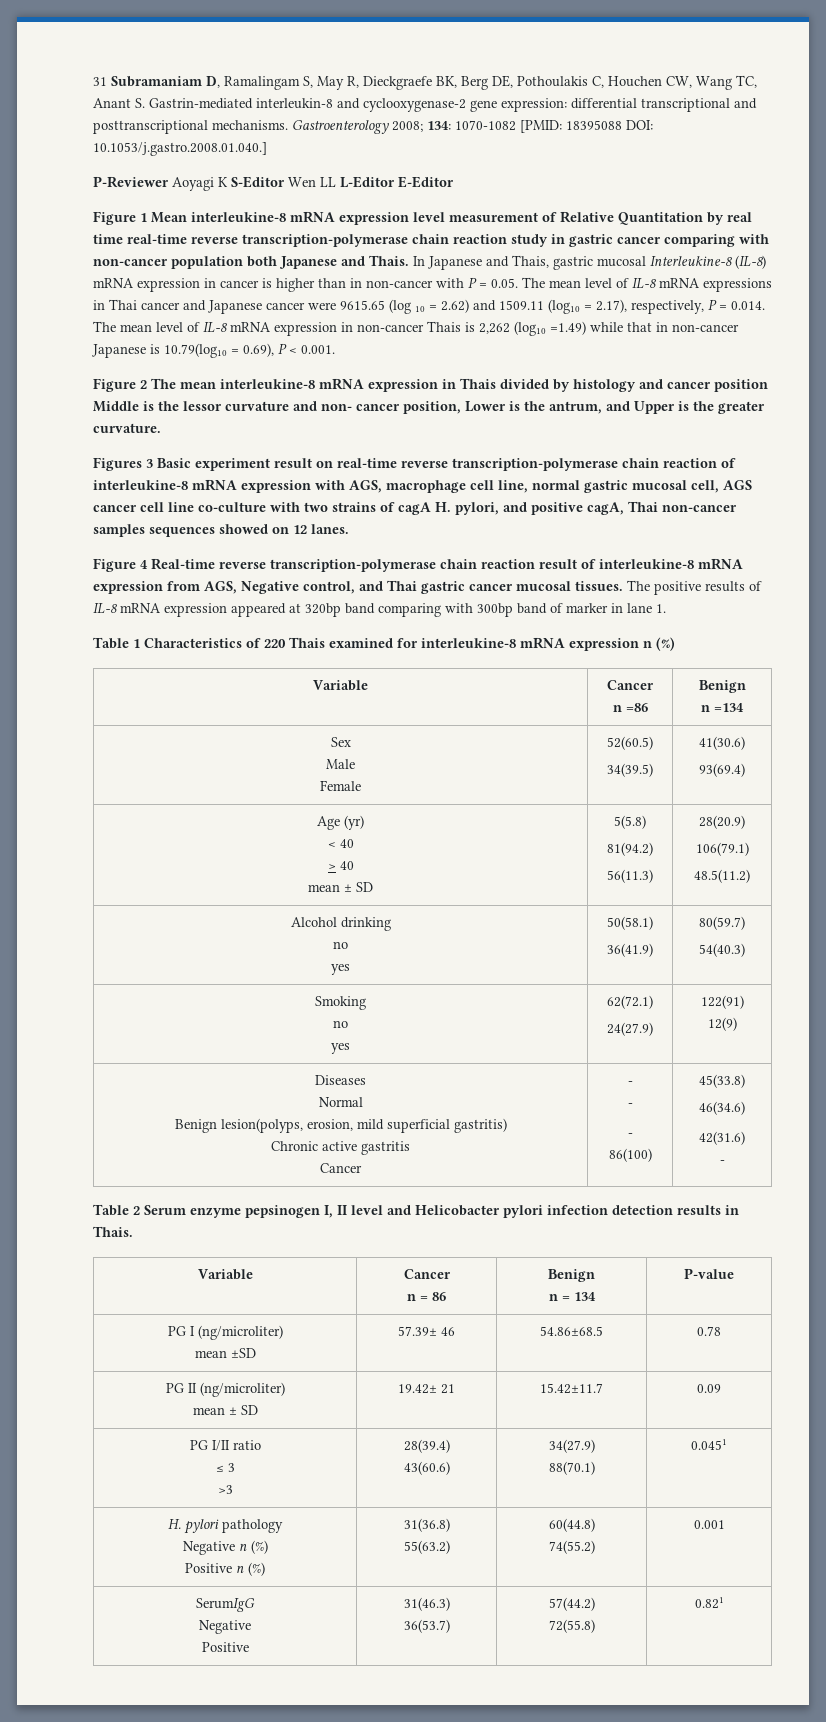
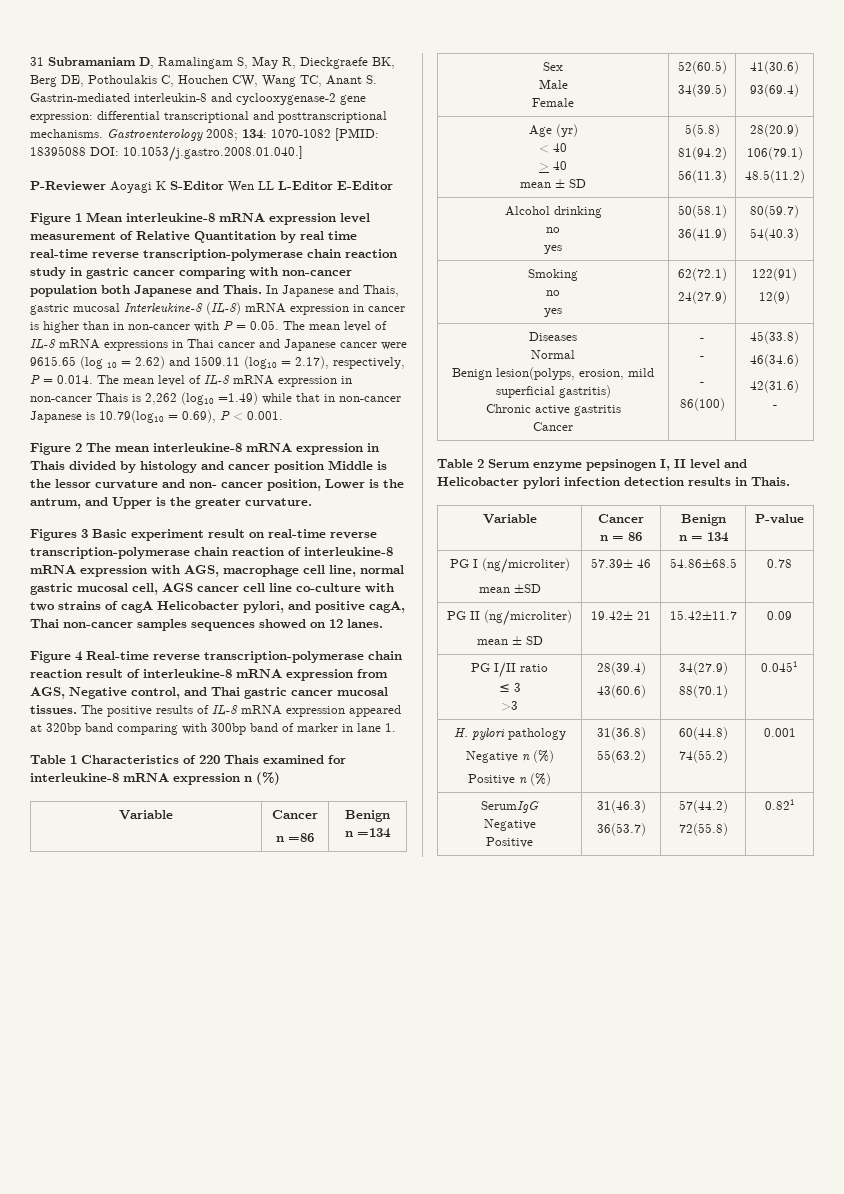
[435,502,451,512] H. -> [157,601,239,610] Helicobacter

